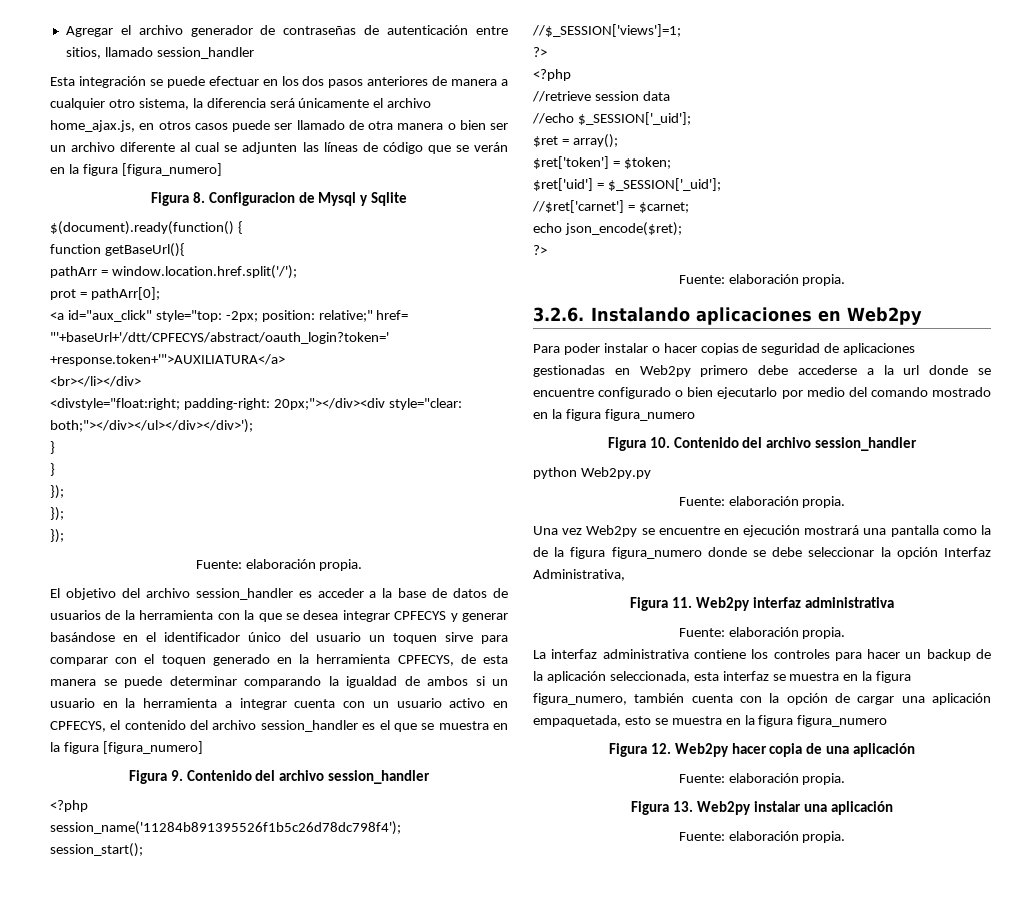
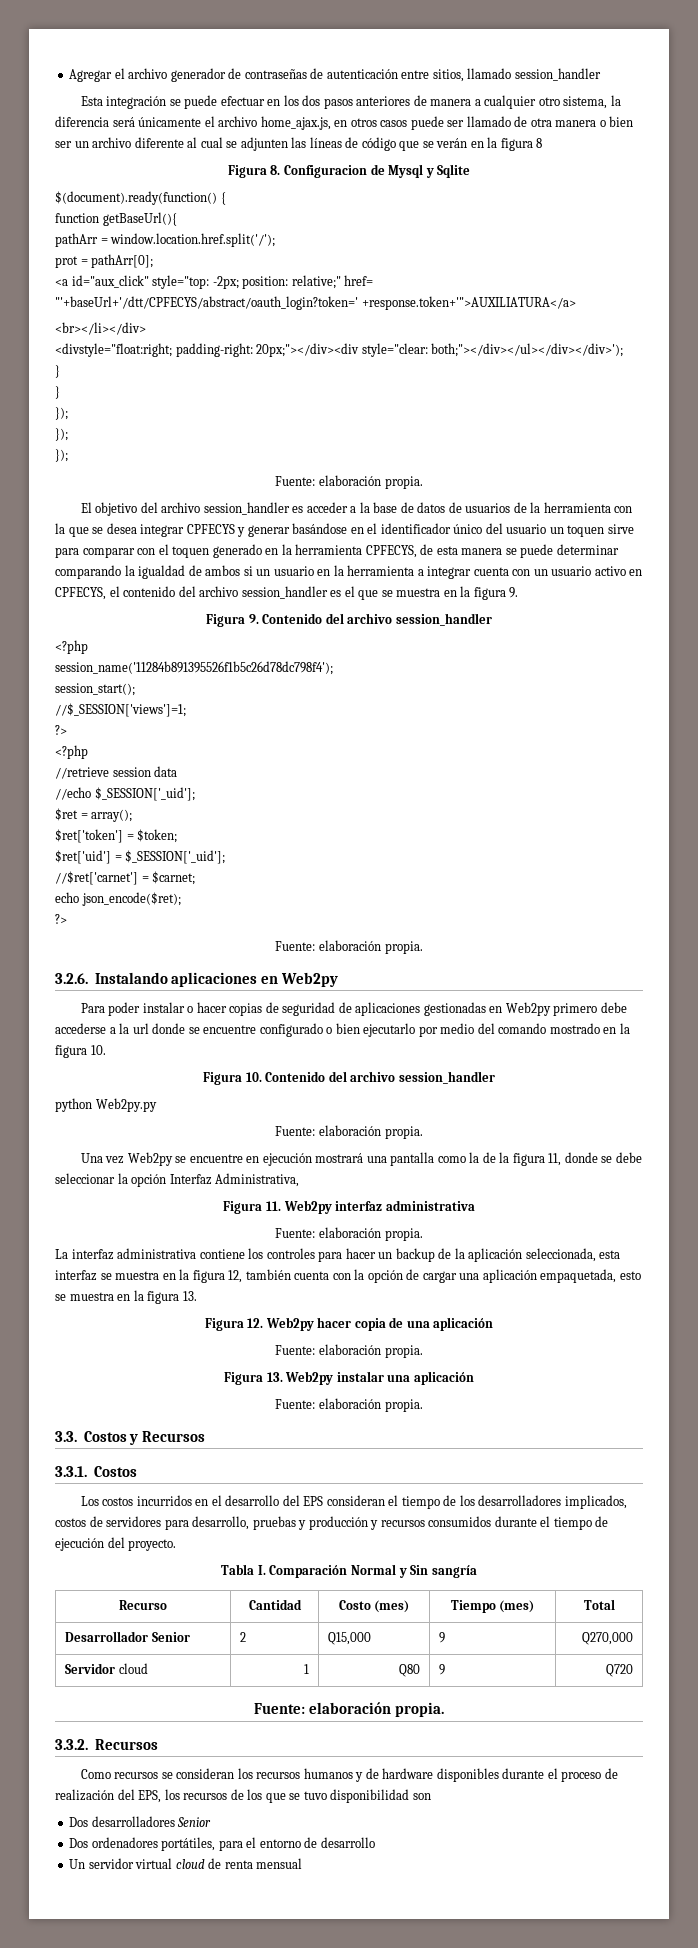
[121,163,222,176] [figura_numero] -> [536,138,543,148] 8
[102,741,203,754] [figura_numero] -> [509,587,519,598] 9.
[604,409,695,421] figura_numero -> [90,1045,106,1055] 10.
[611,547,702,559] figura_numero -> [548,1153,562,1166] 11,
[533,693,627,705] figura_numero, -> [228,1270,243,1283] 12,
[797,715,888,727] figura_numero -> [182,1291,197,1301] 13.
(846, 837) none -> [55,1431,206,1445] [55,1466,137,1477] [80,1495,627,1509] [55,1516,609,1530] [55,1537,177,1551] [221,1564,477,1578] [119,1600,167,1610] [248,1599,302,1610] [338,1600,410,1613] [450,1600,535,1613] [583,1599,615,1610] [65,1631,190,1642] [240,1632,247,1642] [328,1632,372,1645] [439,1632,446,1643] [581,1632,633,1645] [65,1663,148,1674] [303,1664,309,1674] [398,1664,420,1677] [439,1664,446,1675] [605,1664,633,1677] [253,1702,445,1717] [55,1739,158,1750] [80,1768,618,1782] [55,1789,431,1803] [69,1816,212,1827] [69,1837,375,1851] [69,1858,303,1869] // 3.3. Costos y Recursos // 3.3.1. Costos // Los costos incurridos en el desarrollo del EPS consideran el tiempo de los desarrolladores implicados, costos de servidores para desarrollo, pruebas y producción y recursos consumidos durante el tiempo de ejecución del proyecto. // Tabla I. Comparación Normal y Sin sangría // Recurso | Cantidad | Costo (mes) | Tiempo (mes) | Total // Desarrollador Senior | 2 | Q15,000 | 9 | Q270,000 // Servidor cloud | 1 | Q80 | 9 | Q720 // Fuente: elaboración propia. // 3.3.2. Recursos // Como recursos se consideran los recursos humanos y de hardware disponibles durante el proceso de realización del EPS, los recursos de los que se tuvo disponibilidad son // Dos desarrolladores Senior // Dos ordenadores portátiles, para el entorno de desarrollo // Un servidor virtual cloud de renta mensual

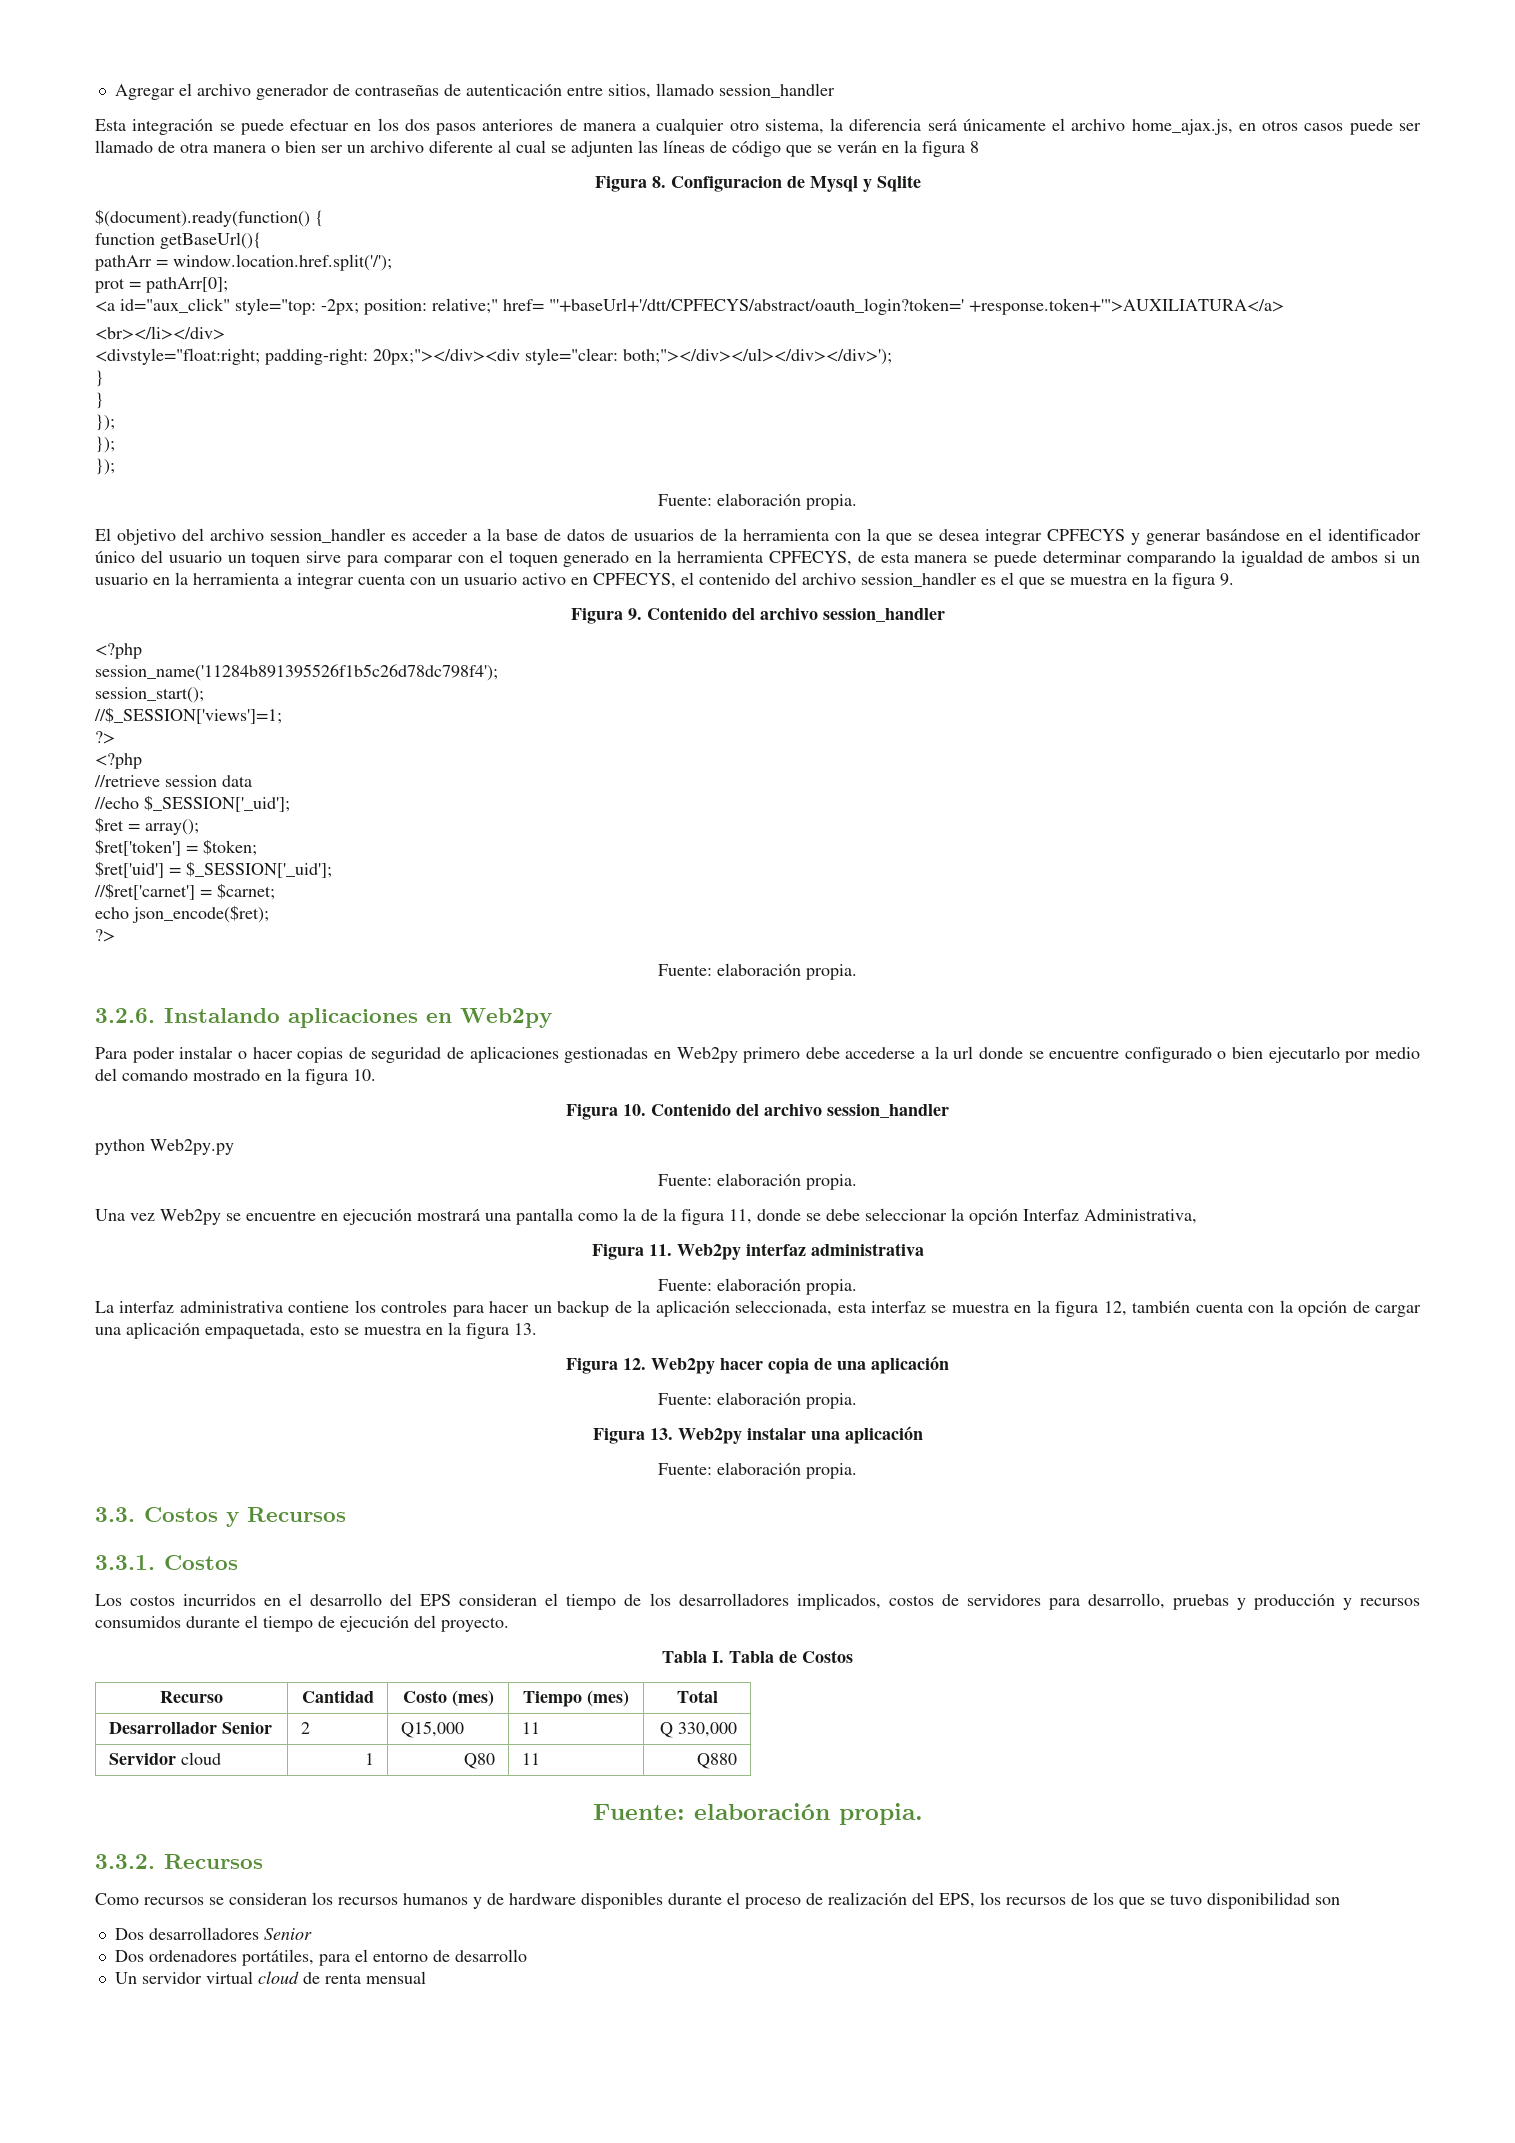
[269,1564,477,1578] Comparación Normal y Sin sangría -> [729,1650,853,1663] Tabla de Costos
[439,1632,446,1643] [581,1632,633,1645] 9 | Q270,000 -> [521,1722,540,1734] [660,1722,738,1738] 11 | Q 330,000
[439,1664,446,1675] [605,1664,633,1677] 9 | Q720 -> [521,1753,540,1765] [697,1753,738,1769] 11 | Q880

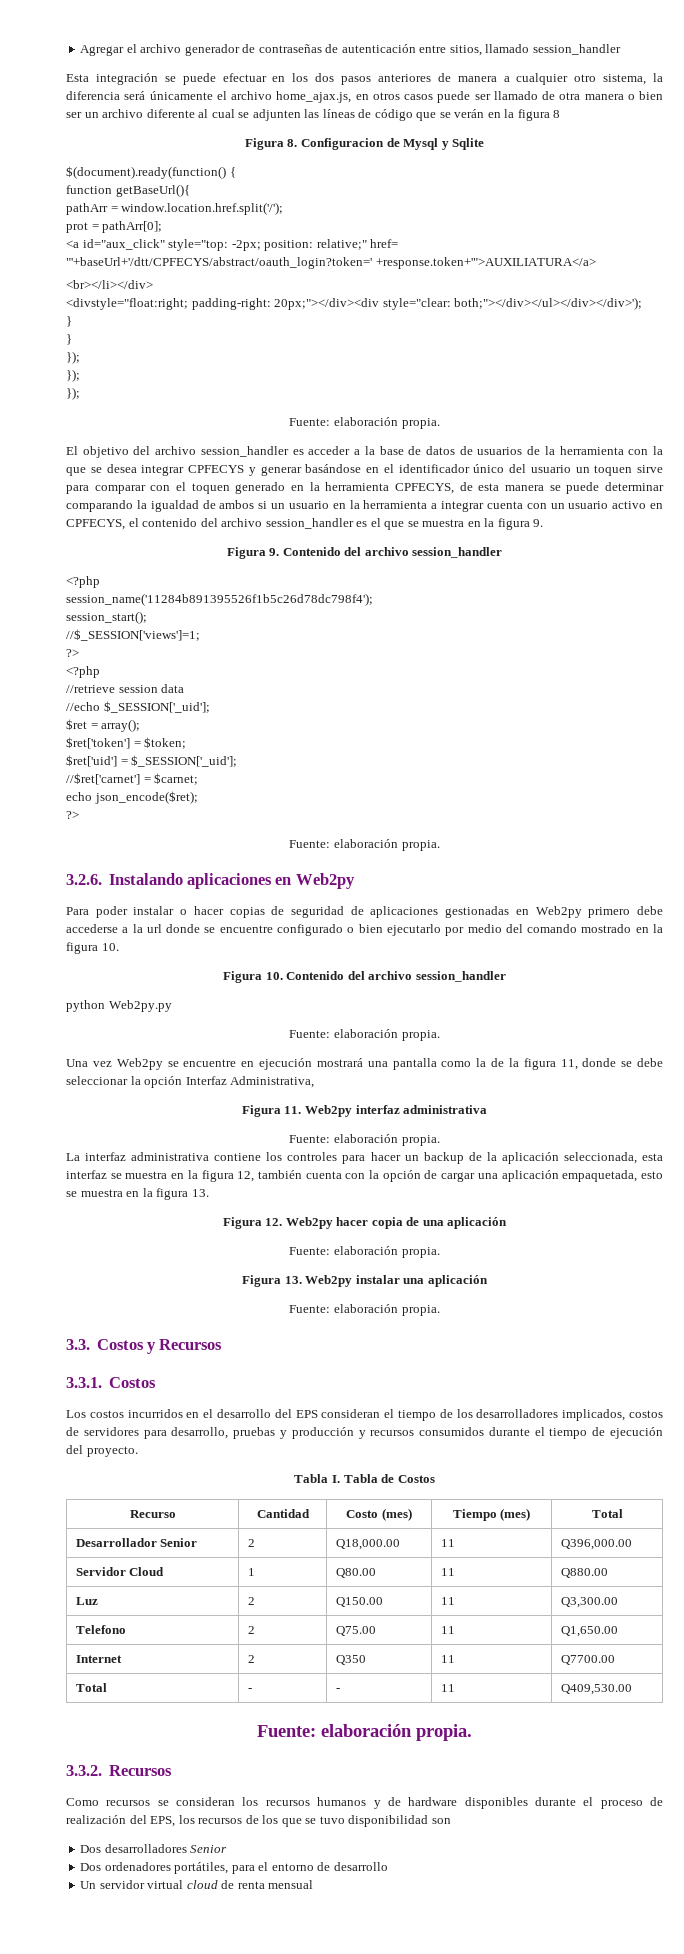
[400,1721,464,1738] [521,1722,540,1734] [660,1722,738,1738] Q15,000 | 11 | Q 330,000 -> [335,1539,400,1550] [440,1539,455,1547] [560,1539,632,1550] Q18,000.00 | 11 | Q396,000.00
[180,1752,221,1765] [365,1753,375,1765] [464,1753,496,1769] [521,1753,540,1765] [697,1753,738,1769] cloud | 1 | Q80 | 11 | Q880 -> [129,1567,165,1576] [247,1568,255,1576] [335,1568,376,1578] [440,1568,455,1576] [560,1568,608,1578] [75,1597,98,1605] [247,1597,255,1605] [335,1597,383,1607] [440,1597,455,1605] [560,1597,618,1608] [75,1625,126,1634] [247,1626,255,1634] [335,1626,376,1636] [440,1626,455,1634] [560,1626,618,1637] [75,1655,122,1663] [247,1655,255,1663] [335,1655,366,1665] [440,1655,455,1663] [560,1655,615,1665] [75,1683,107,1692] [247,1688,252,1692] [335,1688,340,1692] [440,1684,455,1692] [560,1684,632,1695] Cloud | 1 | Q80.00 | 11 | Q880.00 // Luz | 2 | Q150.00 | 11 | Q3,300.00 // Telefono | 2 | Q75.00 | 11 | Q1,650.00 // Internet | 2 | Q350 | 11 | Q7700.00 // Total | - | - | 11 | Q409,530.00

